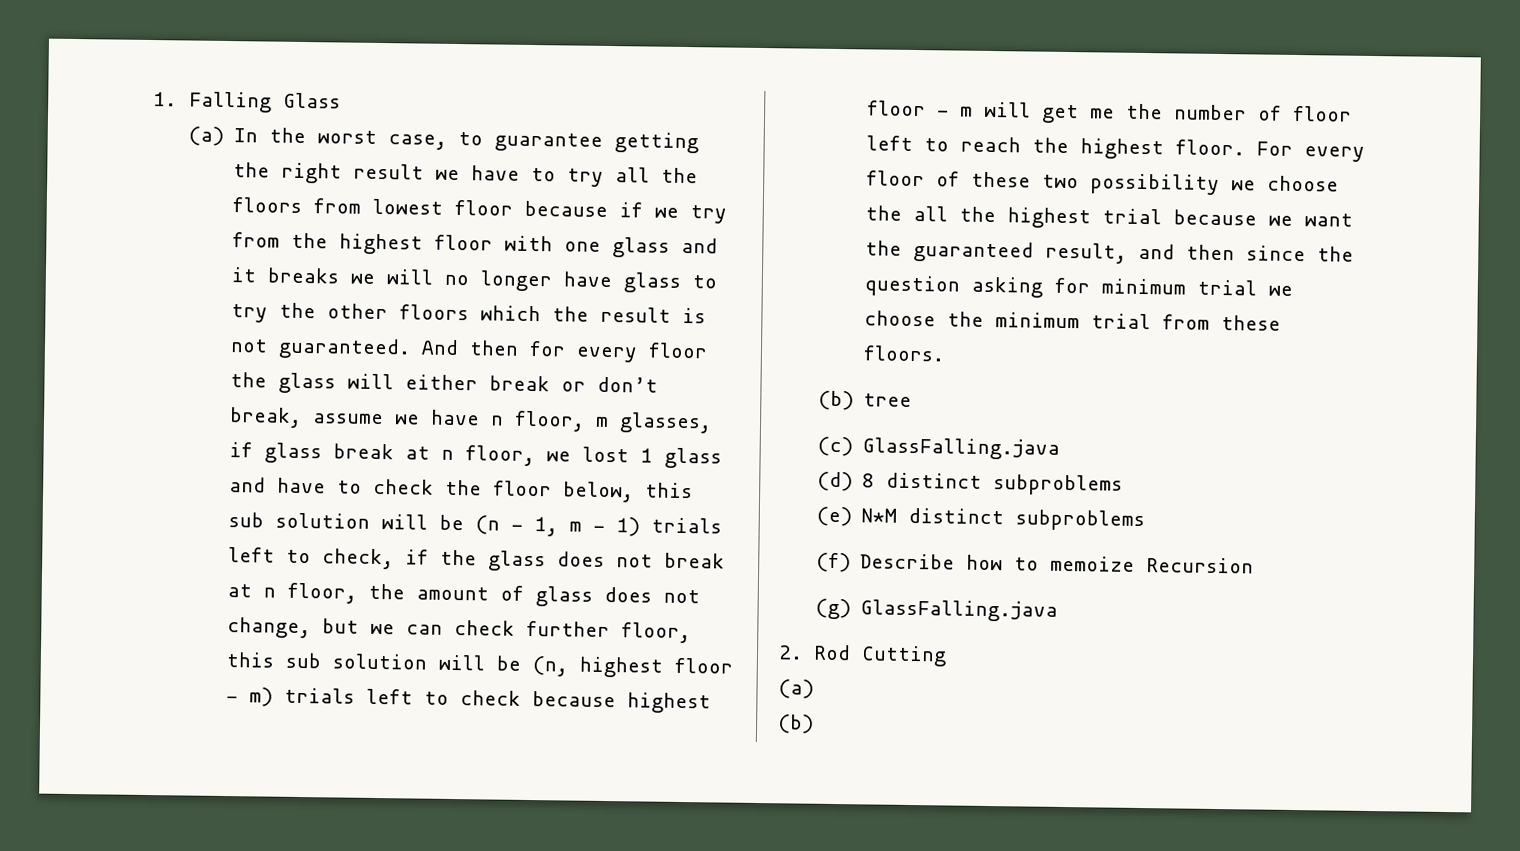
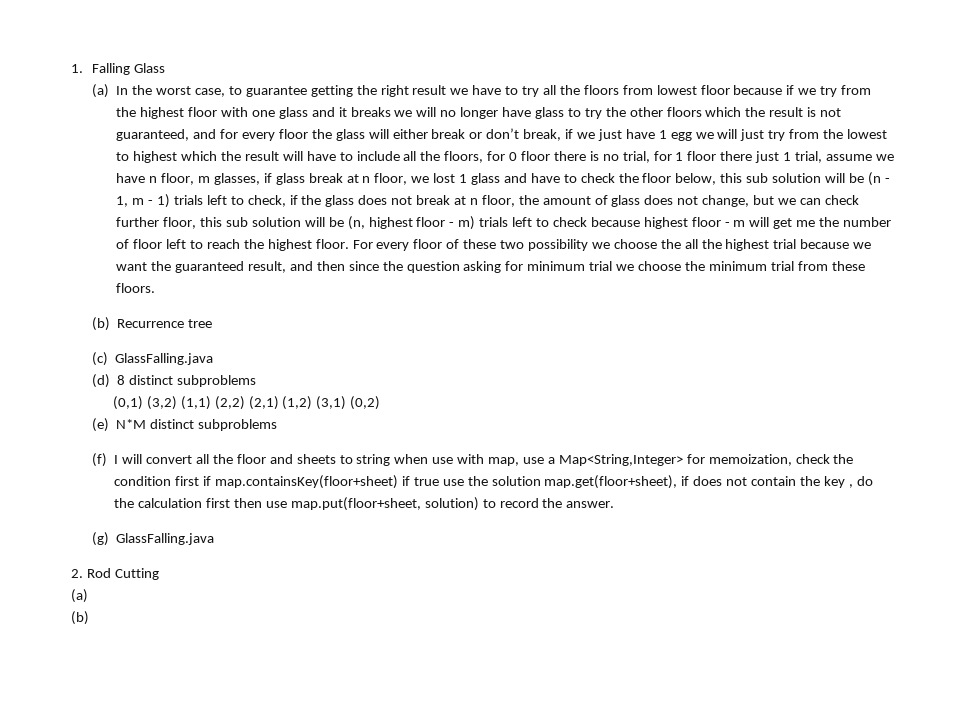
[278,337,520,360] guaranteed. And then -> [116,129,217,141] guaranteed, and
(303, 418) none -> [565,129,888,141] [116,151,823,163] if we just have 1 egg we will just try from the lowest to highest which the result will have to include all the floors, for 0 floor there is no trial, for 1 floor there just 1 trial,
(855, 400) none -> [117,319,185,328] Recurrence
(1124, 485) none -> [112,396,381,410] // (0,1) (3,2) (1,1) (2,2) (2,1) (1,2) (3,1) (0,2)
[860,553,1255,574] Describe how to memoize Recursion -> [114,454,854,466] [114,475,873,489] [114,497,615,511] I will convert all the floor and sheets to string when use with map, use a Map<String,Integer> for memoization, check the condition first if map.containsKey(floor+sheet) if true use the solution map.get(floor+sheet), if does not contain the key , do the calculation first then use map.put(floor+sheet, solution) to record the answer.

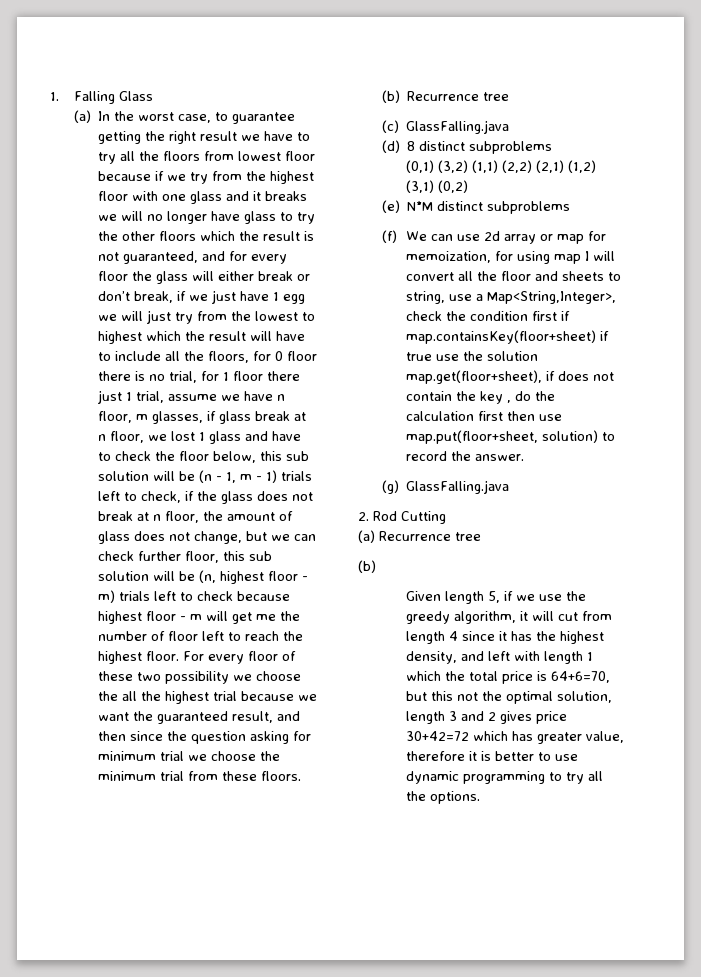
(107, 460) none -> [406,231,607,244] [406,251,582,264] We can use 2d array or map for memoization, for using map
[356,454,792,466] string when use with map, use a Map<String,Integer> for memoization, -> [406,291,617,304] string, use a Map<String,Integer>,
[71,611,89,625] // (b) -> [379,531,481,541] [358,560,376,573] [406,591,587,604] [406,611,613,624] [406,631,605,644] [406,651,594,664] [406,671,611,684] [406,691,613,704] [406,711,568,724] [406,731,625,744] [406,751,579,761] [406,771,604,784] [406,791,481,804] Recurrence tree // (b) // Given length 5, if we use the greedy algorithm, it will cut from length 4 since it has the highest density, and left with length 1 which the total price is 64+6=70, but this not the optimal solution, length 3 and 2 gives price 30+42=72 which has greater value, therefore it is better to use dynamic programming to try all the options.

